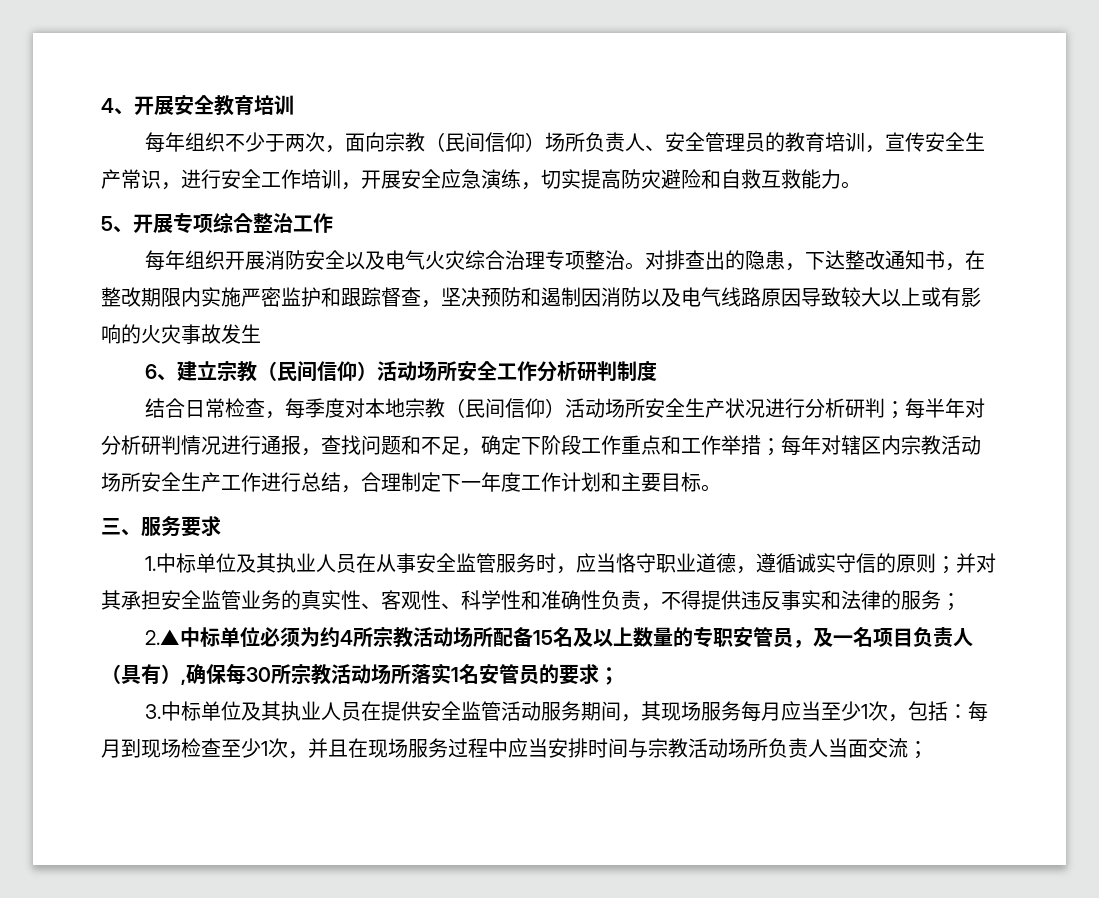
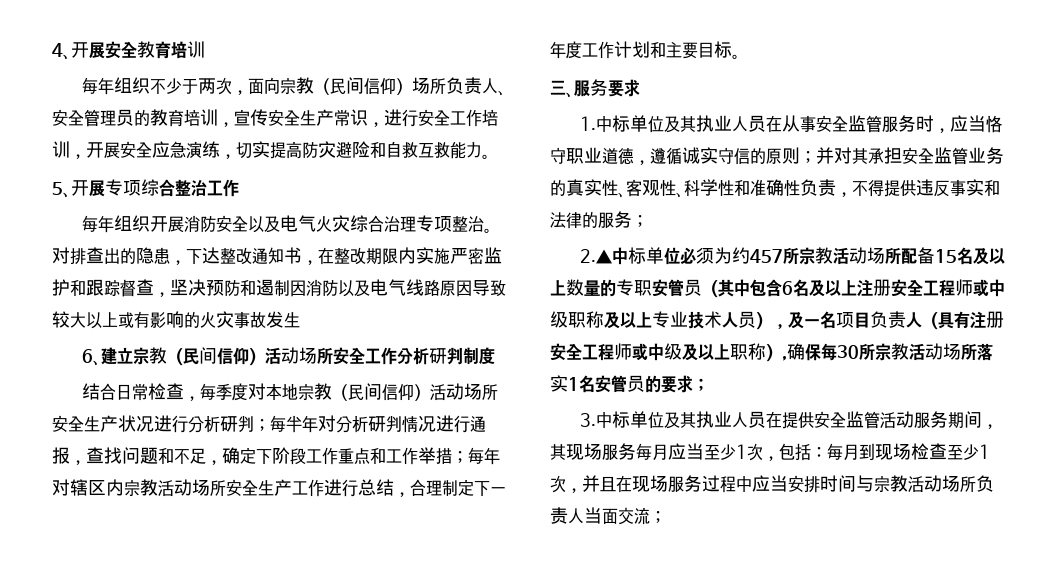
[339,630,353,645] 4 -> [749,249,783,263] 457
(793, 638) none -> [702,279,1005,298] [550,311,772,330] （其中包含6名及以上注册安全工程师或中级职称及以上专业技术人员）
(161, 674) none -> [970,311,1004,329] [550,343,766,361] 注册安全工程师或中级及以上职称

